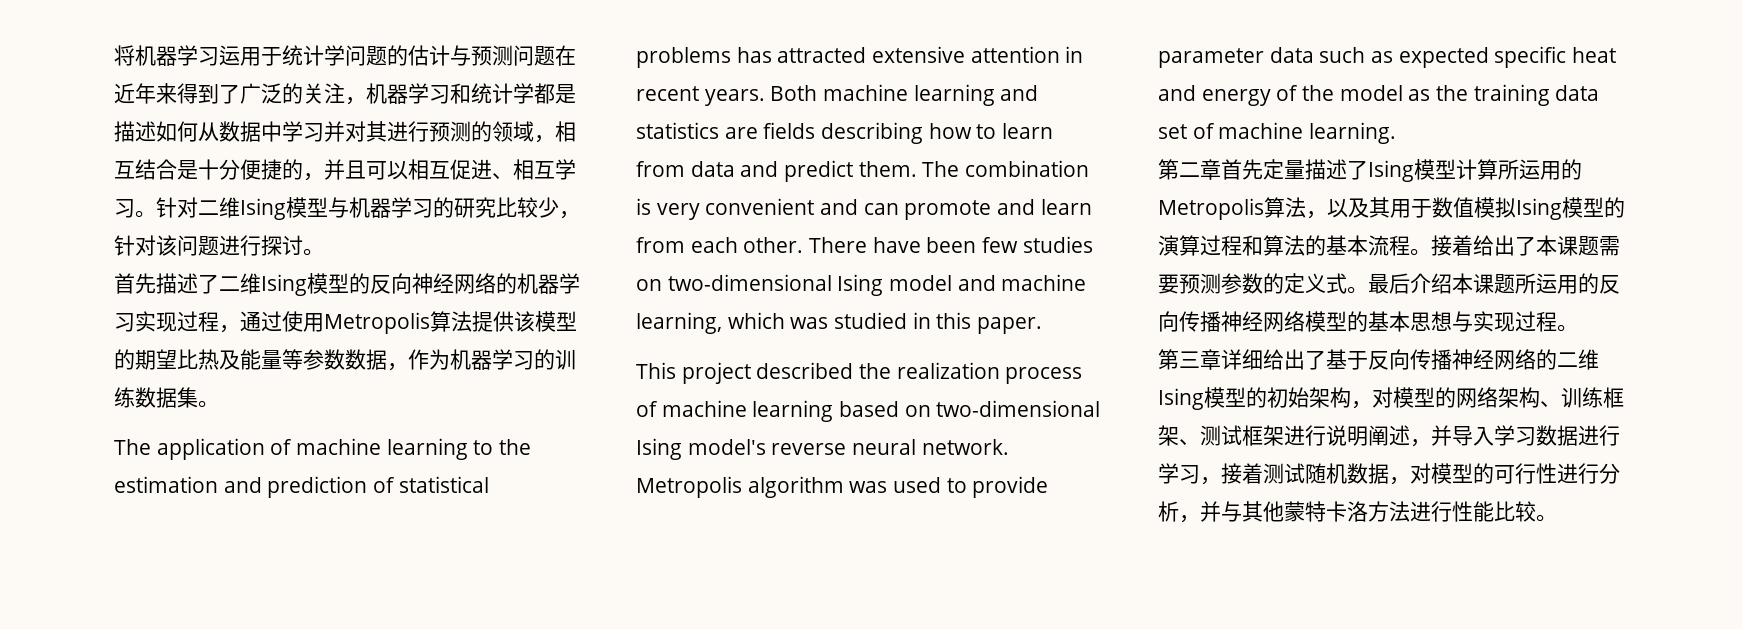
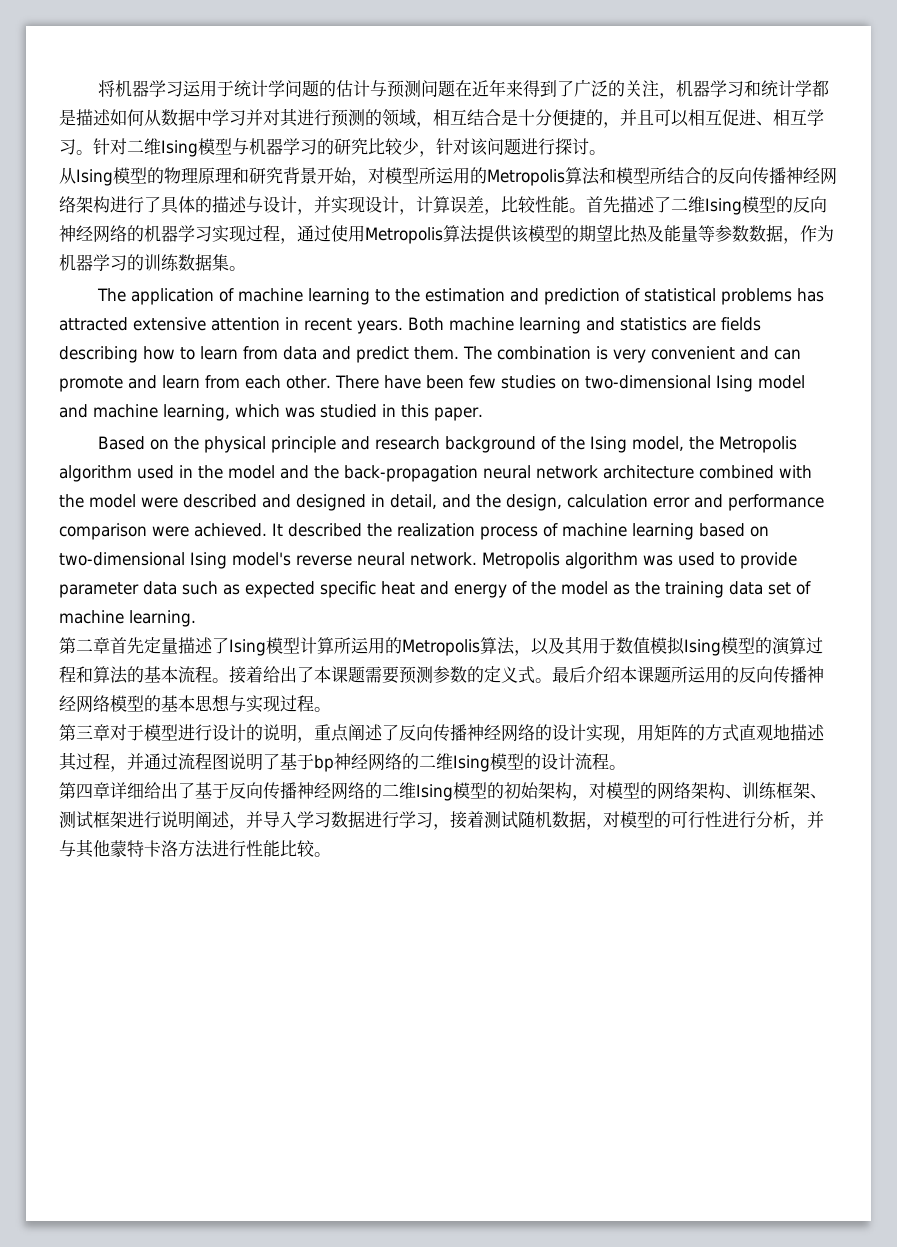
(324, 252) none -> [59,167,837,186] [59,196,586,215] 从Ising模型的物理原理和研究背景开始，对模型所运用的Metropolis算法和模型所结合的反向传播神经网络架构进行了具体的描述与设计，并实现设计，计算误差，比较性能。
[636,362,751,384] This project -> [97,436,797,453] [59,465,812,482] [59,494,824,511] [59,523,283,540] Based on the physical principle and research background of the Ising model, the Metropolis algorithm used in the model and the back-propagation neural network architecture combined with the model were described and designed in detail, and the design, calculation error and performance comparison were achieved. It
(1221, 359) none -> [110,724,825,743] [59,752,626,772] [59,782,110,799] 对于模型进行设计的说明，重点阐述了反向传播神经网络的设计实现，用矩阵的方式直观地描述其过程，并通过流程图说明了基于bp神经网络的二维Ising模型的设计流程。 // 第四章

